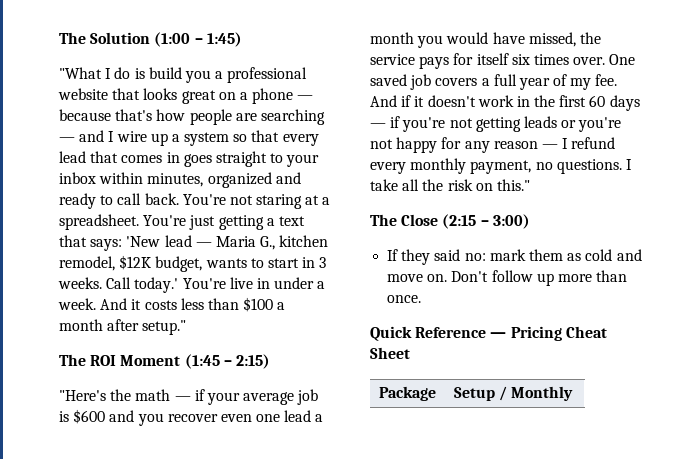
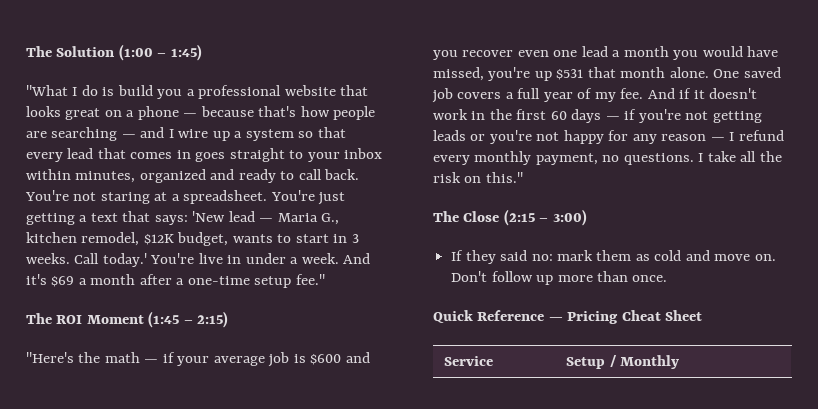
[131,297,286,312] [59,319,187,335] it costs less than $100 a month after setup." -> [26,274,325,288] it's $69 a month after a one-time setup fee."
[579,32,601,44] [370,53,606,69] the service pays for itself six times over. -> [488,67,709,81] you're up $531 that month alone.
[378,386,436,401] Package -> [444,356,494,366] Service

